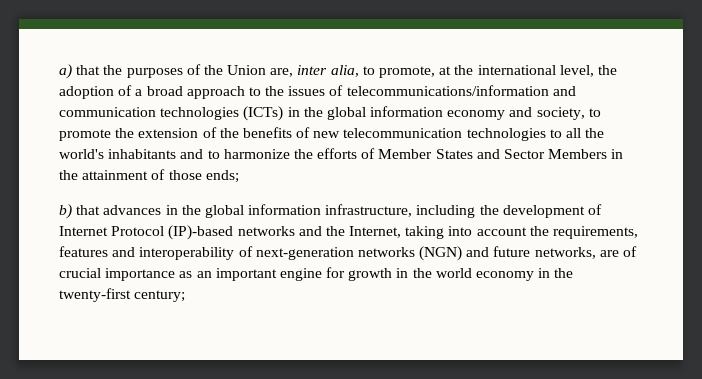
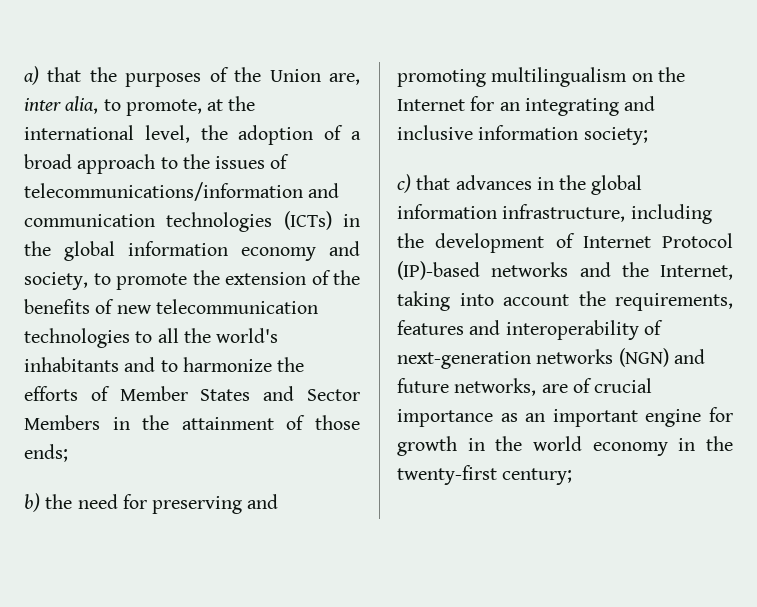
(72, 211) none -> [45,494,279,514] [397,67,685,87] [397,96,656,116] [397,125,648,145] [397,174,411,193] the need for preserving and promoting multilingualism on the Internet for an integrating and inclusive information society; // c)

